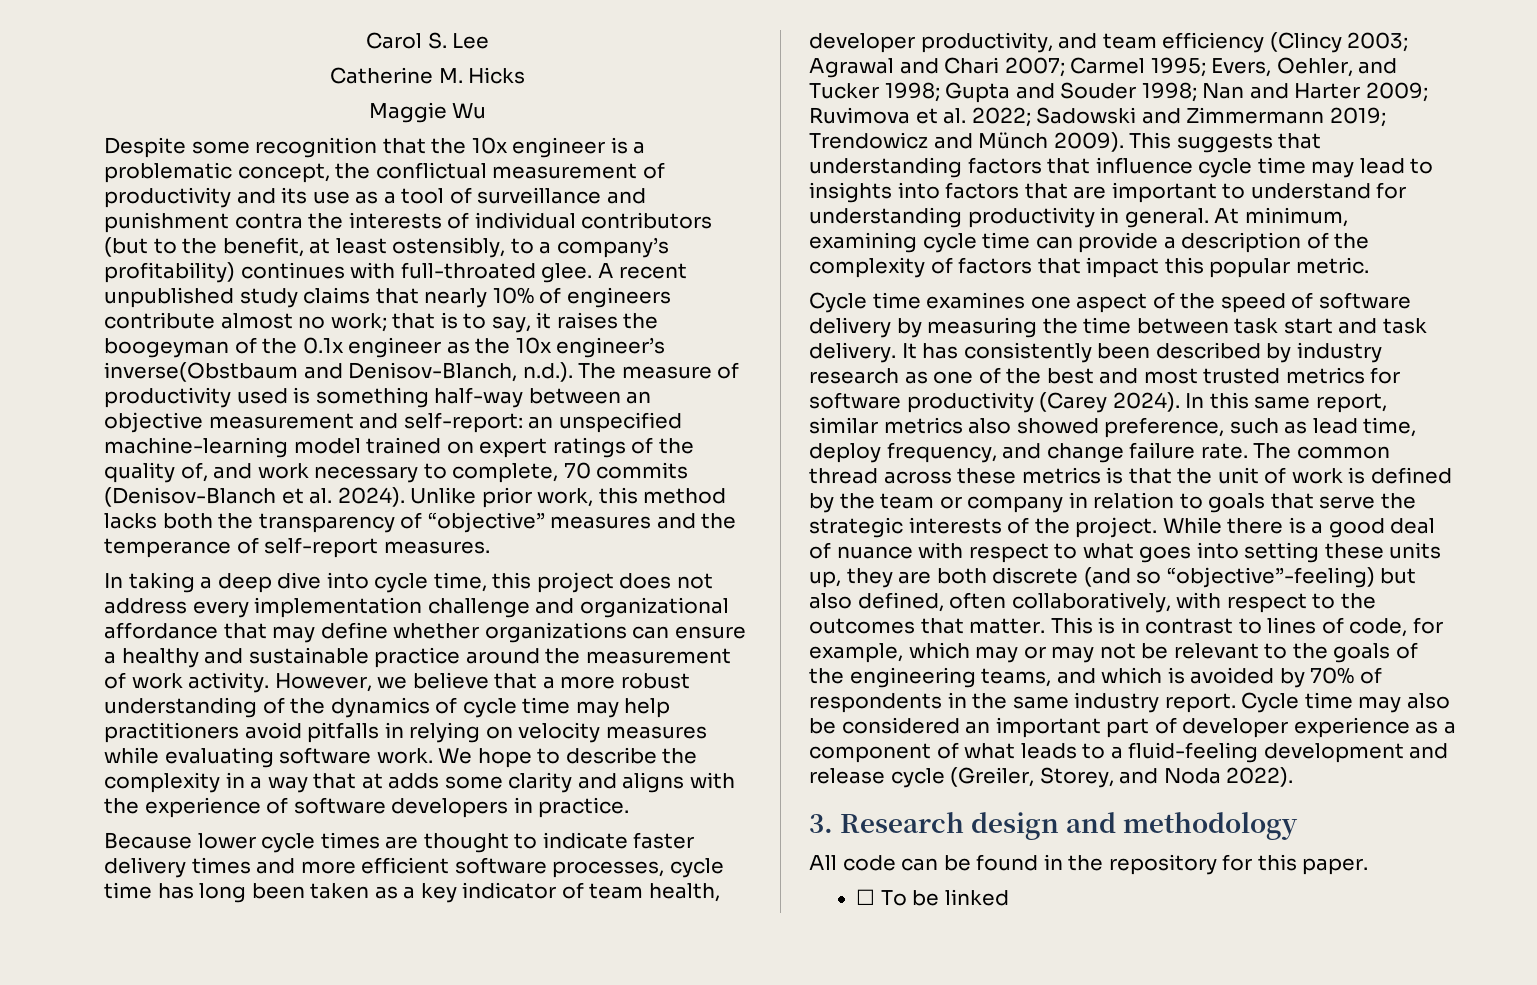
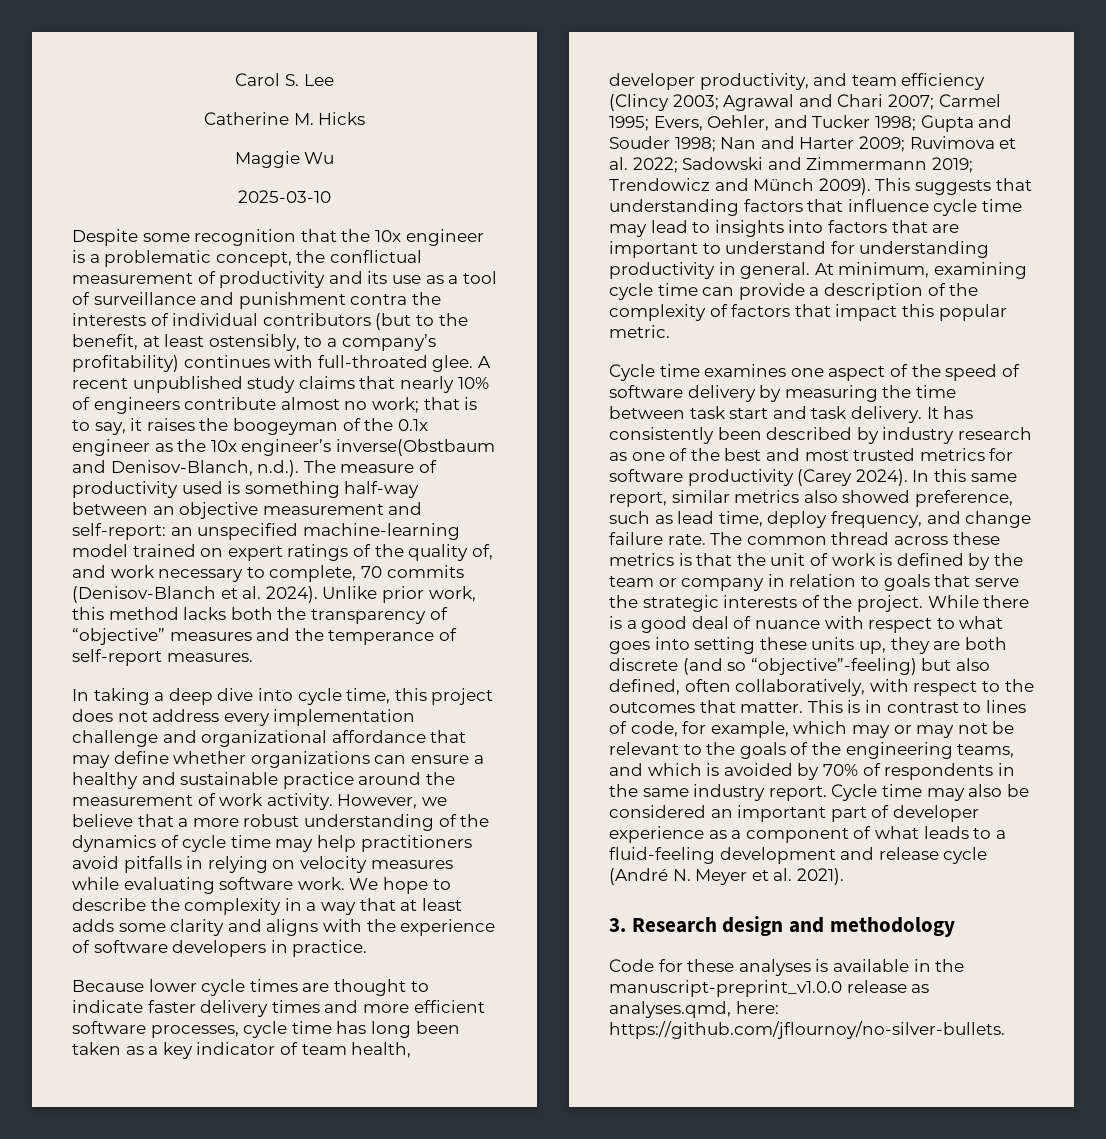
(487, 111) none -> [238,190,331,203] // 2025-03-10
(383, 781) none -> [421,898,462,911] least
[950,767,1294,788] (Greiler, Storey, and Noda 2022). -> [609,868,844,885] (André N. Meyer et al. 2021).
[809,854,1369,875] [856,889,1009,906] All code can be found in the repository for this paper. // ☐ To be linked -> [609,959,965,976] [609,980,930,997] [609,1001,779,1018] [609,1021,1005,1039] Code for these analyses is available in the manuscript-preprint_v1.0.0 release as analyses.qmd, here: https://github.com/jflournoy/no-silver-bullets.

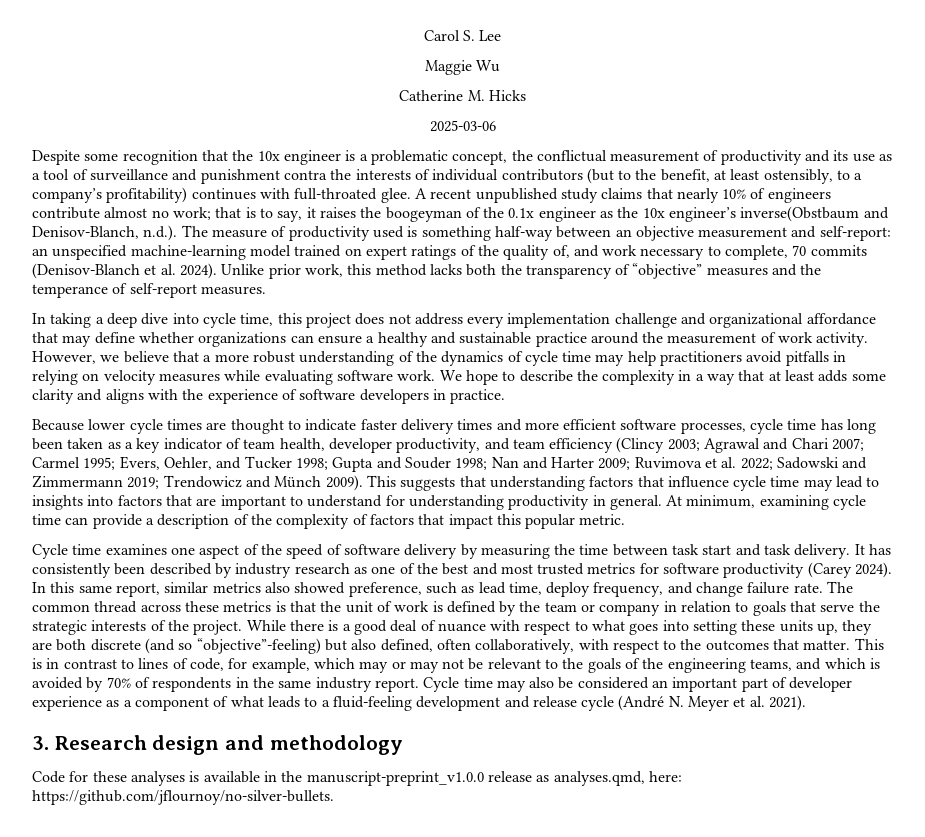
(334, 80) none -> [424,60,501,75] // Maggie Wu
[234,151,335,168] [238,190,331,203] Maggie Wu // 2025-03-10 -> [429,120,496,132] 2025-03-06

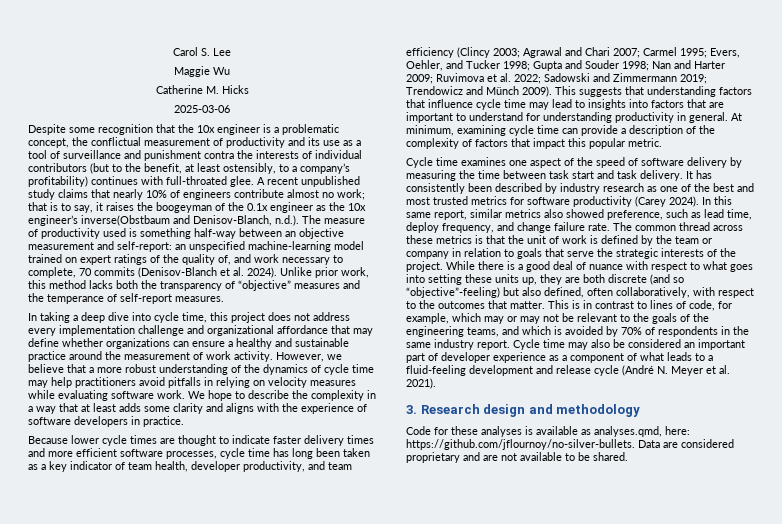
[263,771,682,786] [32,790,334,805] in the manuscript-preprint_v1.0.0 release as analyses.qmd, here: https://github.com/jflournoy/no-silver-bullets. -> [581,426,690,437] [406,439,734,450] [406,452,628,463] as analyses.qmd, here: https://github.com/jflournoy/no-silver-bullets. Data are considered proprietary and are not available to be shared.

